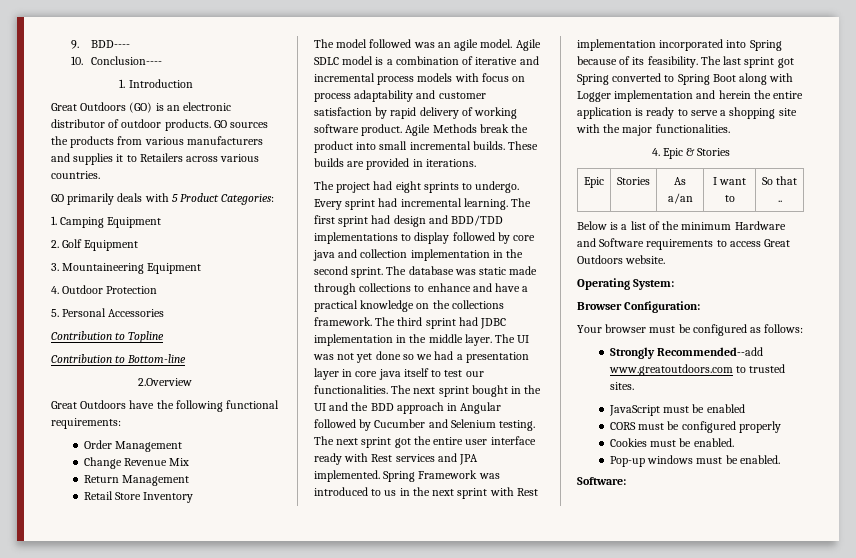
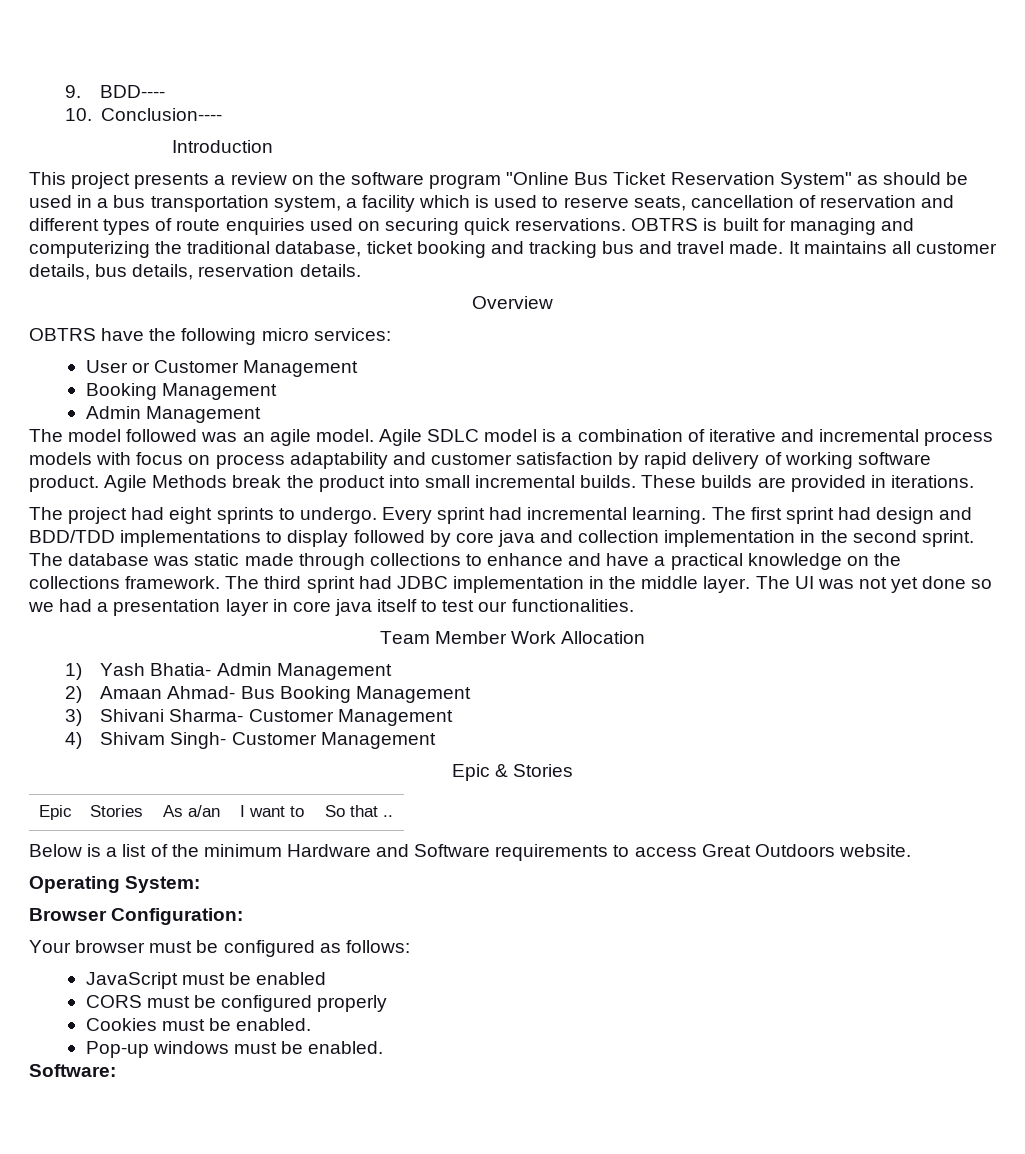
[119,79,126,88] 1. -> (223, 114) none
[51,102,232,113] [51,119,269,131] [51,136,263,148] [51,153,260,165] [51,171,100,179] [51,193,275,205] [51,216,162,228] [51,239,139,251] [51,263,202,274] [51,285,158,294] [51,308,165,317] [51,331,165,343] [51,354,187,363] [138,378,192,386] [51,400,280,412] [51,418,121,429] [83,440,183,452] [83,457,190,469] [83,475,190,486] [83,491,194,503] Great Outdoors (GO) is an electronic distributor of outdoor products. GO sources the products from various manufacturers and supplies it to Retailers across various countries. // GO primarily deals with 5 Product Categories: // 1. Camping Equipment // 2. Golf Equipment // 3. Mountaineering Equipment // 4. Outdoor Protection // 5. Personal Accessories // Contribution to Topline // Contribution to Bottom-line // 2.Overview // Great Outdoors have the following functional requirements: // Order Management // Change Revenue Mix // Return Management // Retail Store Inventory -> [29,172,969,189] [29,195,955,212] [29,218,914,235] [29,241,997,258] [29,264,361,280] [472,296,553,309] [29,328,391,345] [85,360,358,377] [85,383,277,400] [85,406,261,423] This project presents a review on the software program "Online Bus Ticket Reservation System" as should be used in a bus transportation system, a facility which is used to reserve seats, cancellation of reservation and different types of route enquiries used on securing quick reservations. OBTRS is built for managing and computerizing the traditional database, ticket booking and tracking bus and travel made. It maintains all customer details, bus details, reservation details. // Overview // OBTRS have the following micro services: // User or Customer Management // Booking Management // Admin Management
[391,385,542,397] [314,402,502,414] [314,419,536,431] [314,436,536,448] [314,453,479,465] [314,470,500,482] [314,487,538,499] [577,39,782,51] [577,56,794,68] [577,73,794,85] [577,90,804,102] [577,107,797,119] [576,124,730,136] [651,148,660,156] The next sprint bought in the UI and the BDD approach in Angular followed by Cucumber and Selenium testing. The next sprint got the entire user interface ready with Rest services and JPA implemented. Spring Framework was introduced to us in the next sprint with Rest implementation incorporated into Spring because of its feasibility. The last sprint got Spring converted to Spring Boot along with Logger implementation and herein the entire application is ready to serve a shopping site with the major functionalities. // 4. -> [379,631,646,644] [64,663,392,680] [64,686,471,703] [64,709,453,726] [64,732,436,749] // Team Member Work Allocation // 1) Yash Bhatia- Admin Management // 2) Amaan Ahmad- Bus Booking Management // 3) Shivani Sharma- Customer Management // 4) Shivam Singh- Customer Management //
[609,347,764,359] [608,364,786,376] [609,382,634,390] // Strongly Recommended--add www.greatoutdoors.com to trusted sites. -> (410, 946) none

